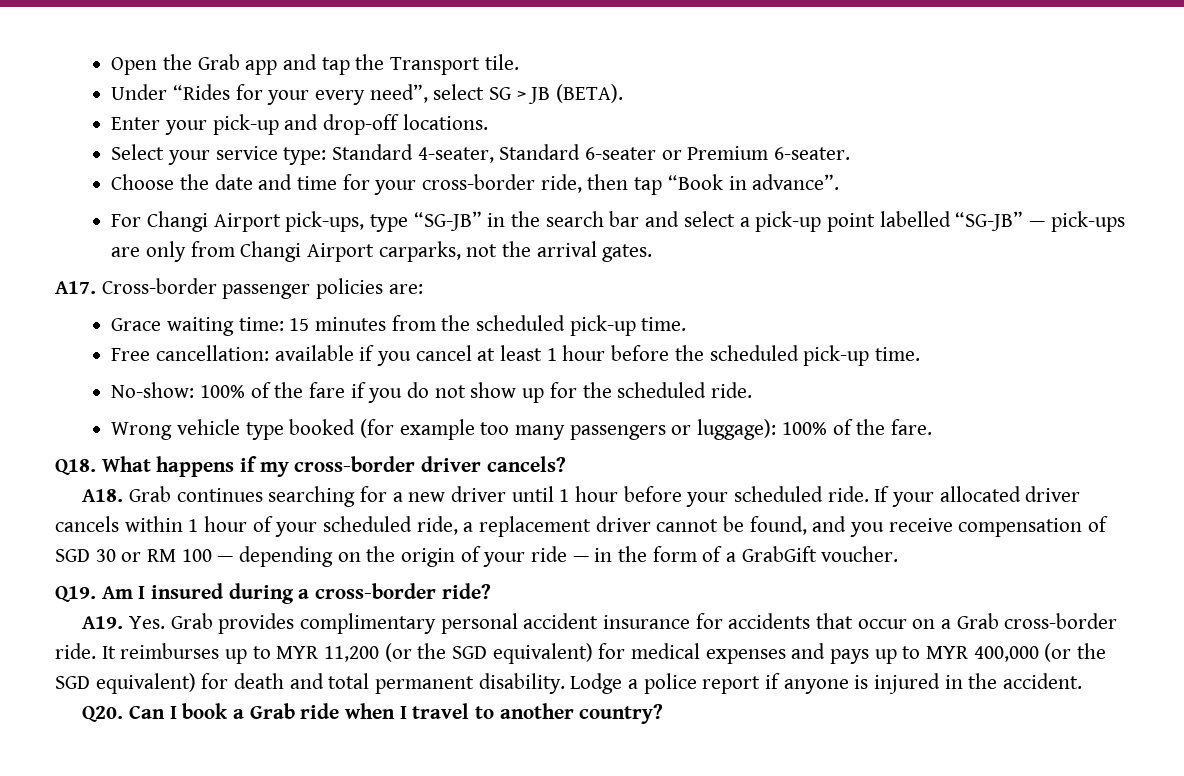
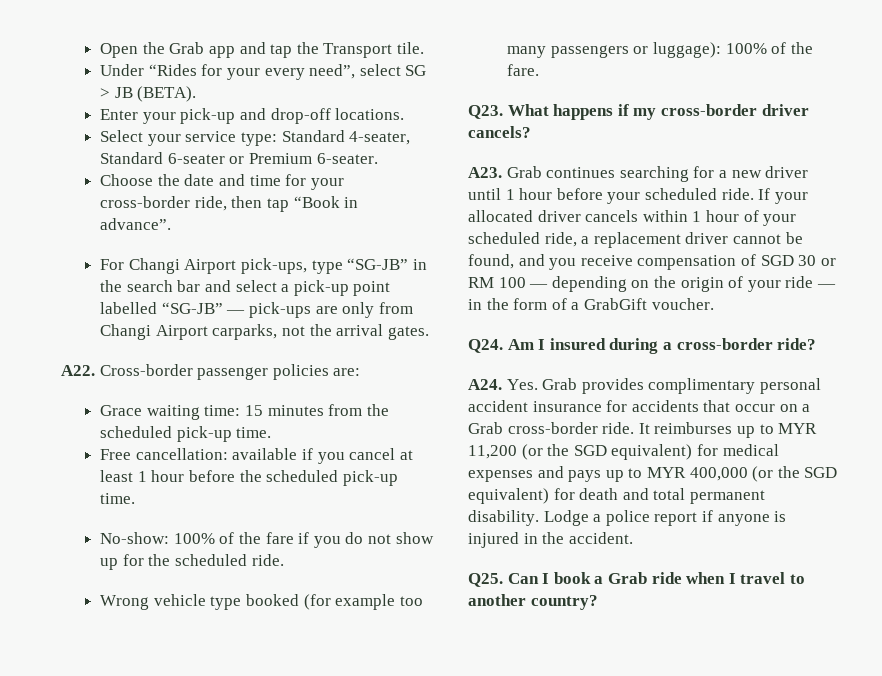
[55,281,96,294] A17. -> [61,365,95,376] A22.
[55,459,96,475] Q18. -> [468,105,503,119] Q23.
[82,489,124,502] A18. -> [468,167,502,178] A23.
[55,586,96,602] Q19. -> [468,339,503,353] Q24.
[82,616,124,629] A19. -> [468,379,502,390] A24.
[82,706,124,722] Q20. -> [468,573,503,587] Q25.

